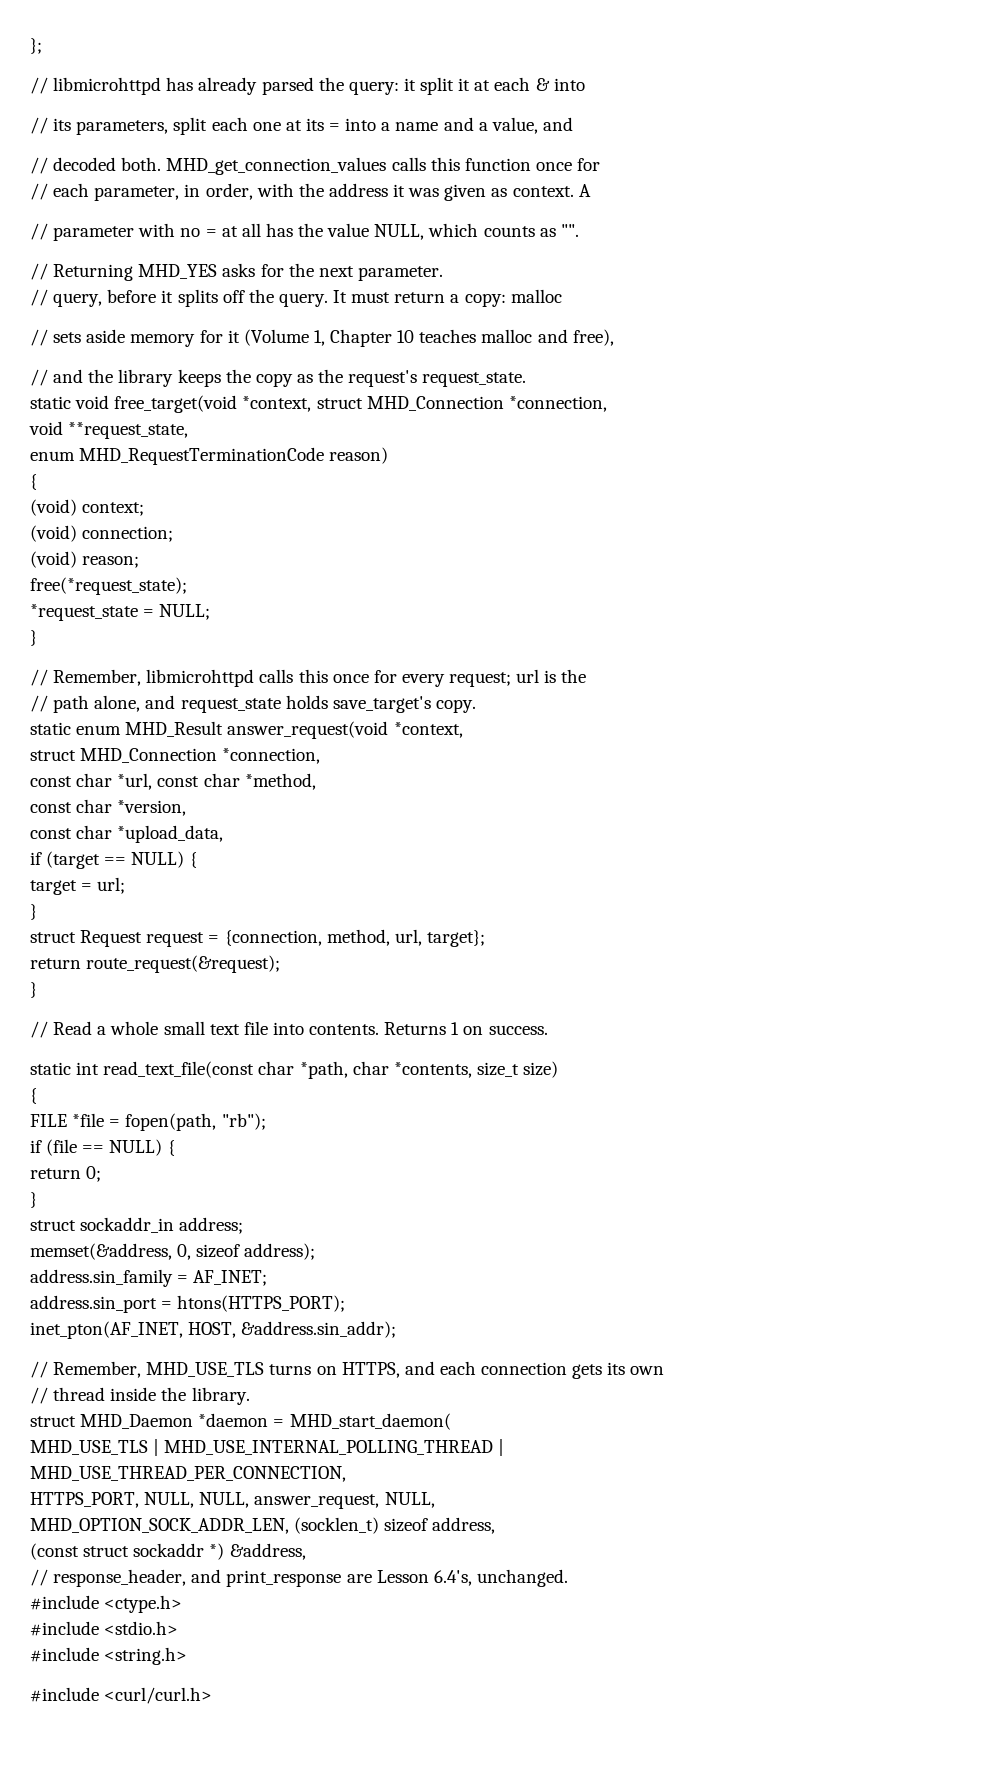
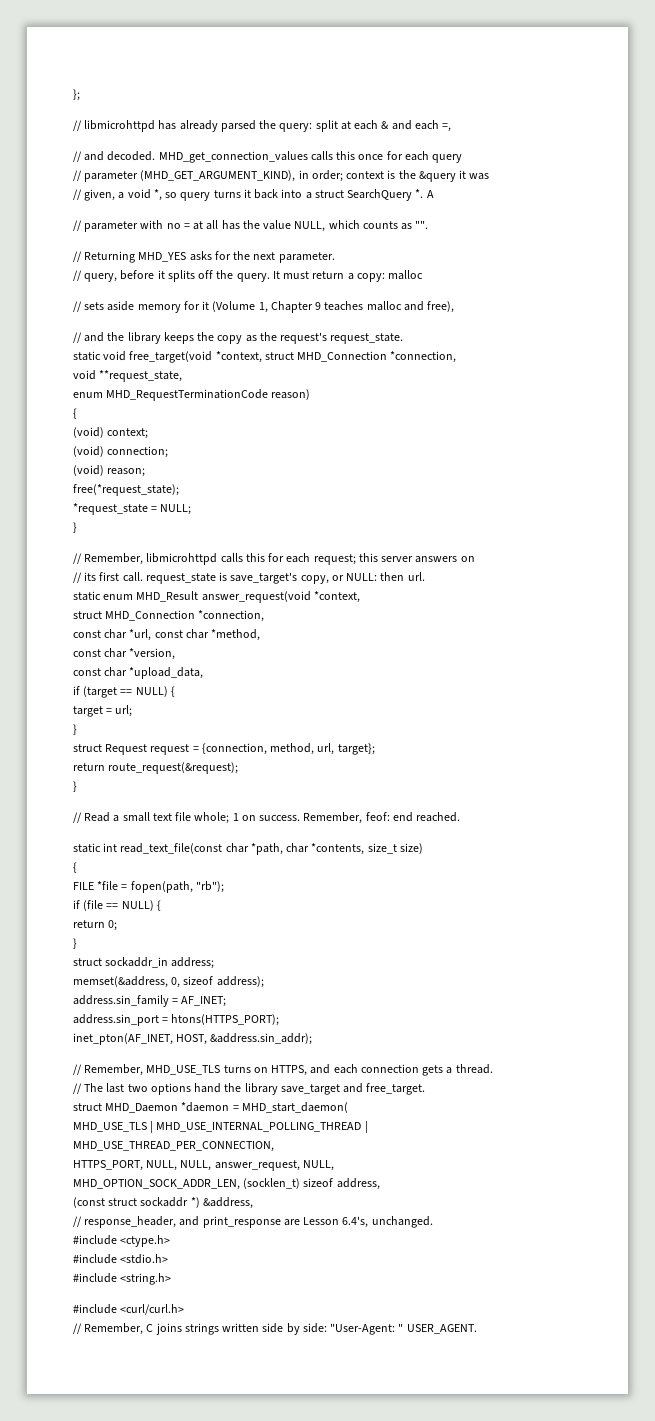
[403,77,585,95] [30,117,573,135] [30,157,162,174] it split it at each & into // // its parameters, split each one at its = into a name and a value, and // // decoded both. -> [315,120,452,132] [73,151,156,162] split at each & and each =, // // and decoded.
[464,158,601,171] [30,183,574,201] function once for // // each parameter, in order, with the address it was given as context. -> [358,151,463,163] [73,170,490,182] [73,189,424,201] once for each query // // parameter (MHD_GET_ARGUMENT_KIND), in order; context is the &query it was // // given, a void *, so query turns it back into a struct SearchQuery *.
[397,330,415,343] 10 -> [315,302,322,310] 9
[332,669,587,687] [30,695,476,713] once for every request; url is the // // path alone, and request_state holds save_target's copy. -> [268,553,475,565] [73,572,425,584] for each request; this server answers on // // its first call. request_state is save_target's copy, or NULL: then url.
[110,1021,159,1035] whole -> (120, 818) none
[272,1022,447,1035] into contents. Returns -> [194,812,230,824] whole;
(548, 1030) none -> [303,812,461,824] Remember, feof: end reached.
[607,1362,665,1375] [30,1387,250,1405] its own // // thread inside the library. -> [446,1064,493,1074] [73,1083,426,1095] a thread. // // The last two options hand the library save_target and free_target.
(213, 1695) none -> [73,1323,477,1335] // // Remember, C joins strings written side by side: "User-Agent: " USER_AGENT.

